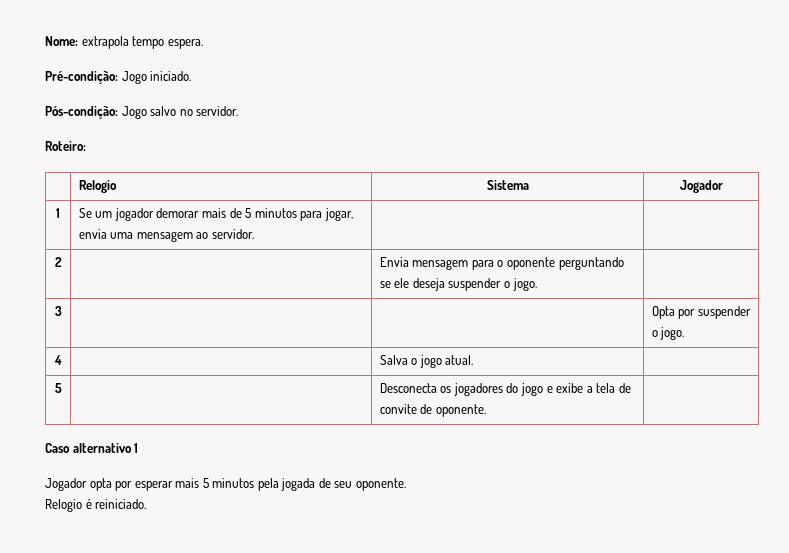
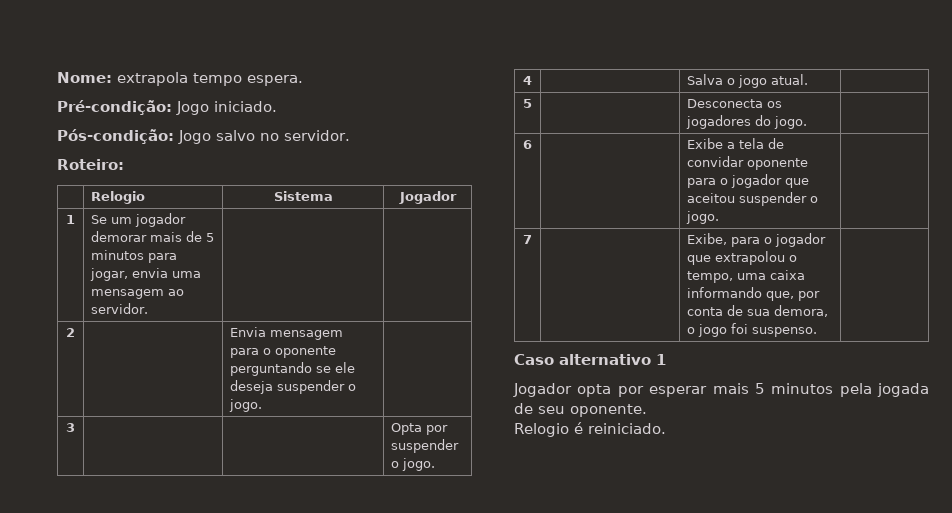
[520,383,631,396] [379,404,486,417] jogo e exibe a tela de convite de oponente. -> [774,116,808,129] [523,140,532,149] [687,138,785,149] [687,156,809,170] [687,174,810,188] [687,192,819,206] [686,211,720,224] [523,235,532,244] [687,233,827,247] [687,251,798,265] [687,270,806,283] [687,287,821,301] [687,305,829,317] [687,323,818,337] jogo. | // 6 | | Exibe a tela de convidar oponente para o jogador que aceitou suspender o jogo. | // 7 | | Exibe, para o jogador que extrapolou o tempo, uma caixa informando que, por conta de sua demora, o jogo foi suspenso.

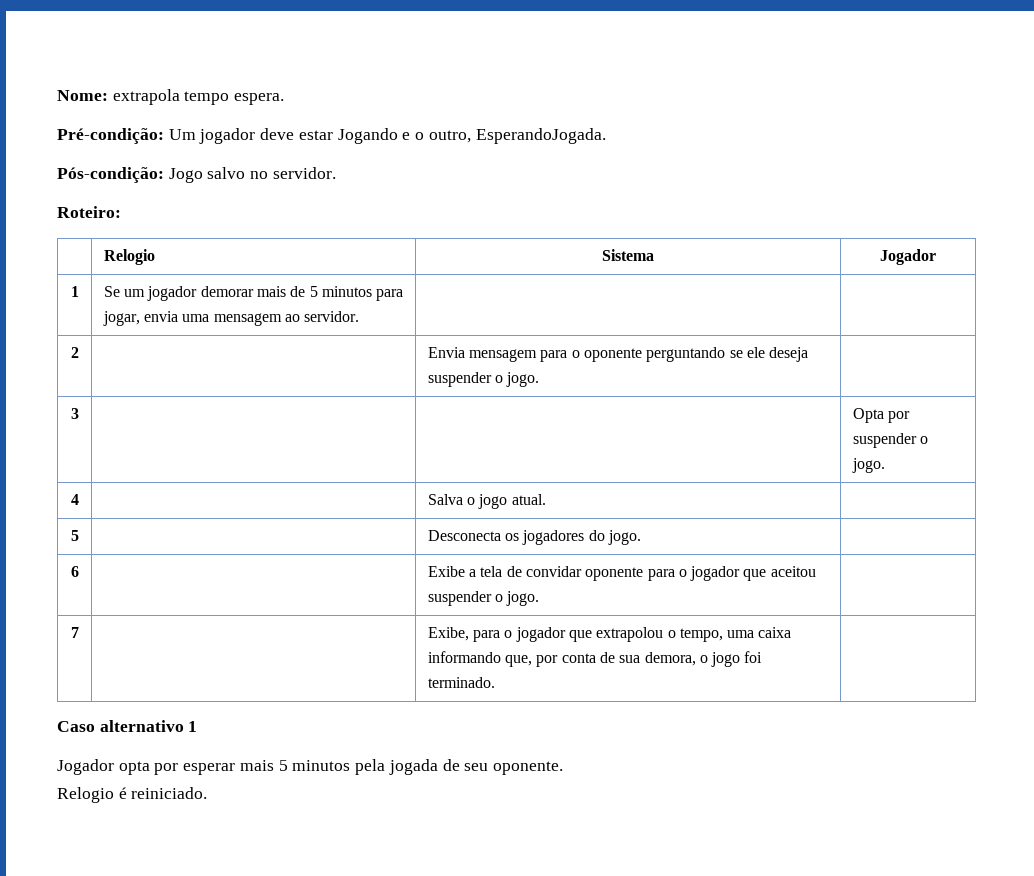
[176,101,277,115] Jogo iniciado. -> [168,128,606,144] Um jogador deve estar Jogando e o outro, EsperandoJogada.
[752,327,818,337] suspenso. -> [427,677,495,688] terminado.

